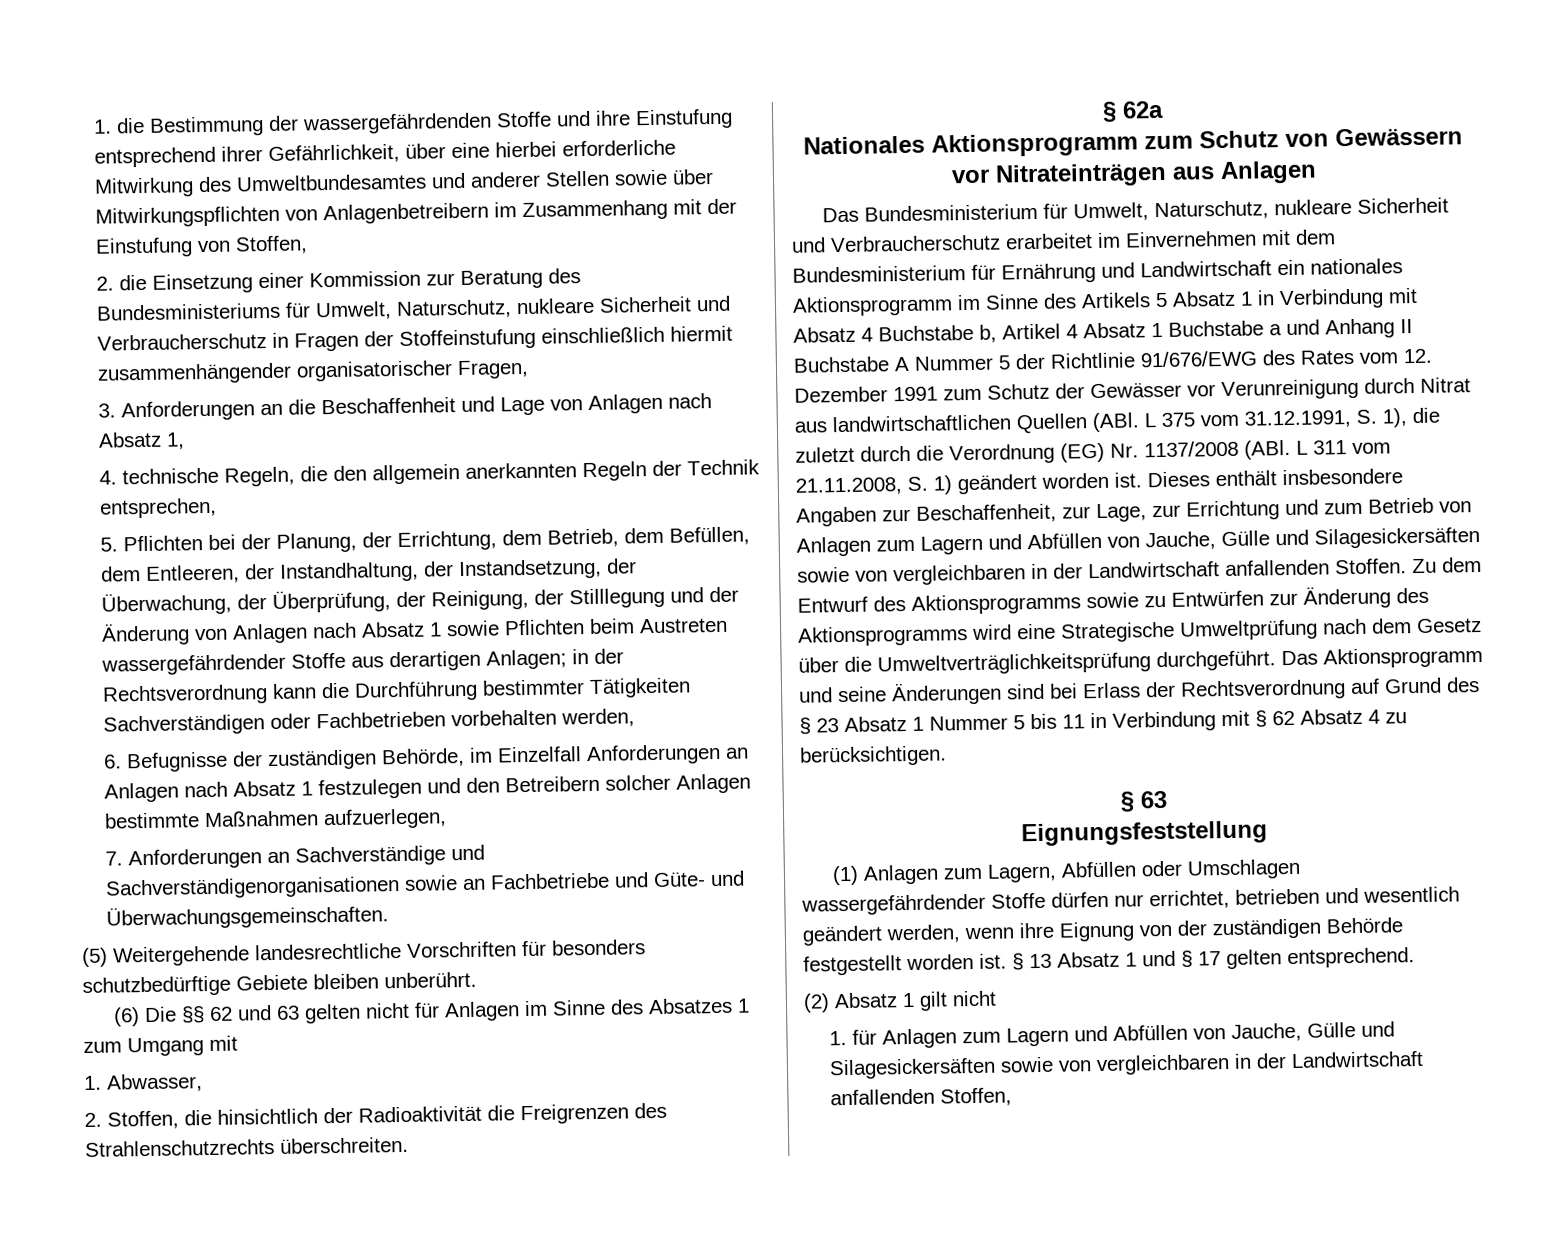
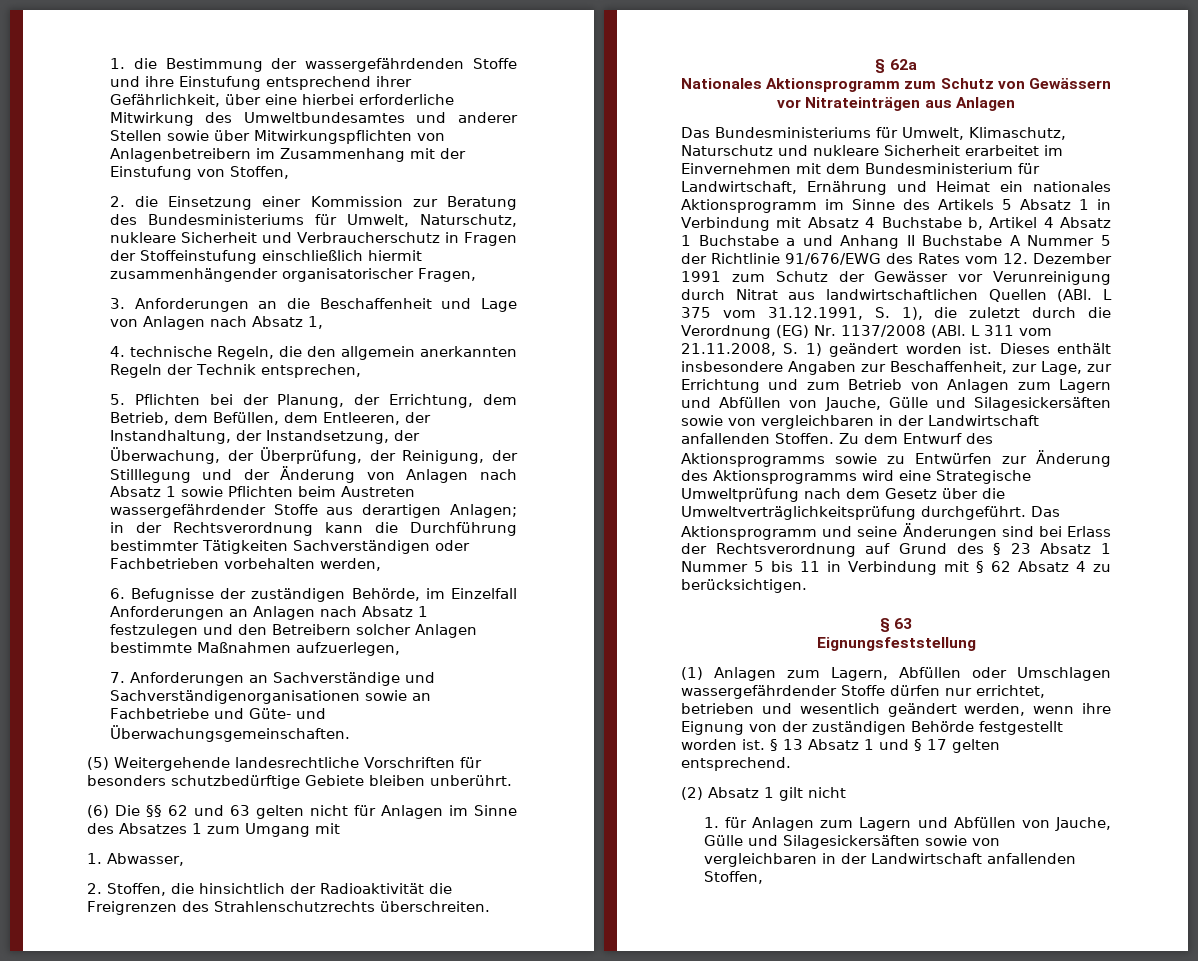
[864,197,1450,222] [791,234,1001,253] Bundesministerium für Umwelt, Naturschutz, nukleare Sicherheit und Verbraucherschutz -> [715,127,1066,140] [681,145,960,156] Bundesministeriums für Umwelt, Klimaschutz, Naturschutz und nukleare Sicherheit
(996, 272) none -> [681,181,797,194] Landwirtschaft,
[1140,260,1272,278] Landwirtschaft -> [936,181,991,192] Heimat

